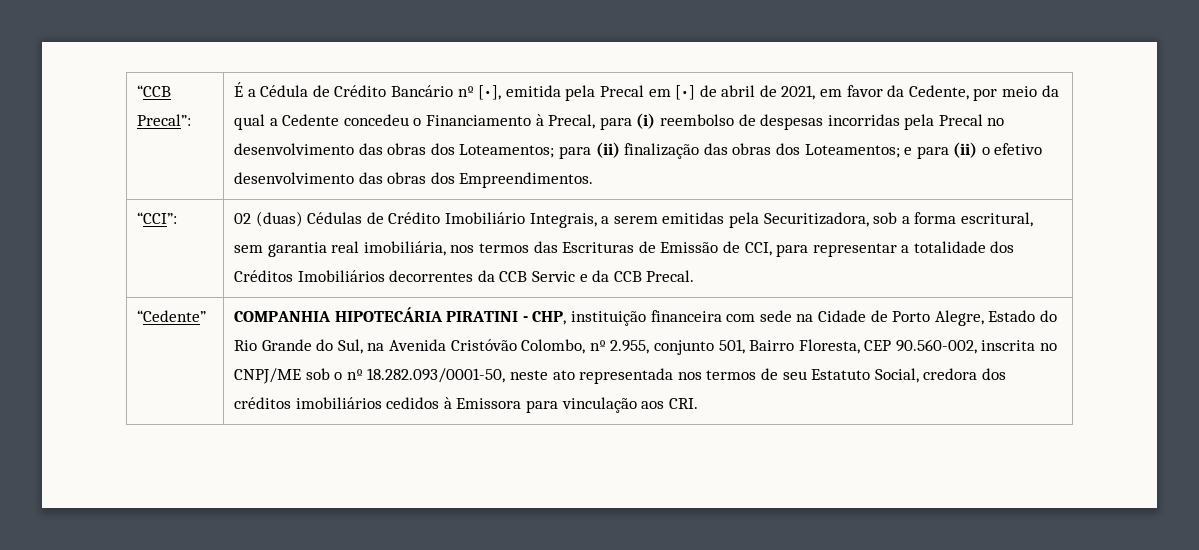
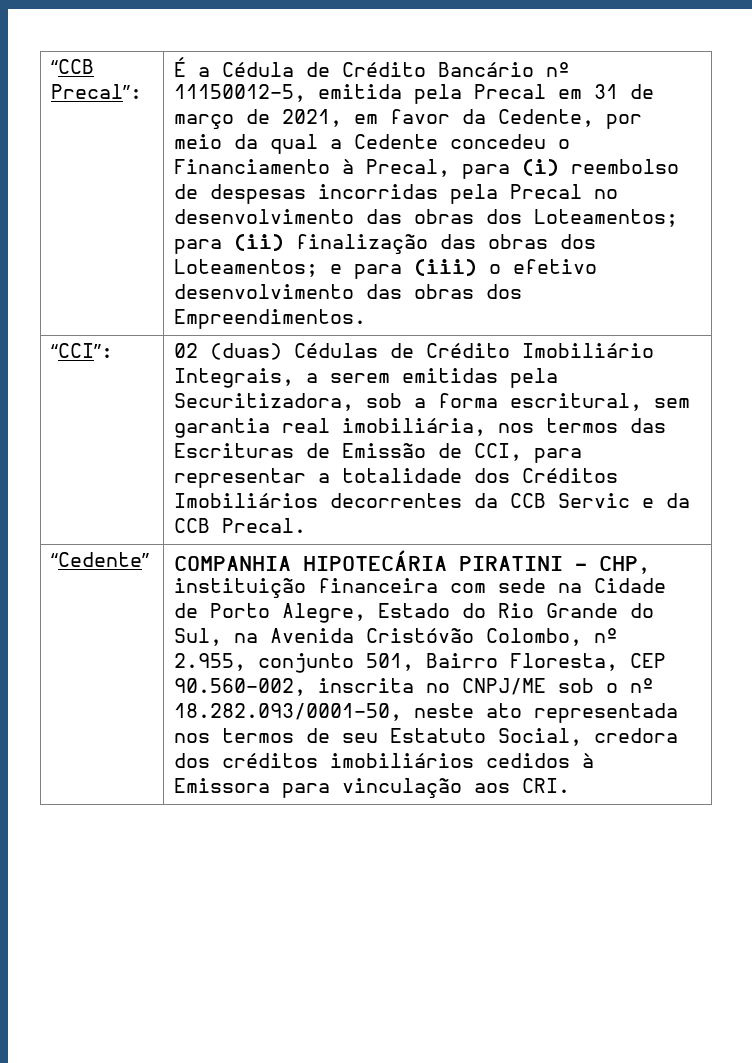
[478,85,502,100] [•], -> [174,84,307,102] 11150012-5,
[675,85,756,100] [•] de abril -> [594,84,655,99] [174,114,235,129] 31 de março
[953,142,978,158] (ii) -> [414,259,478,276] (iii)

